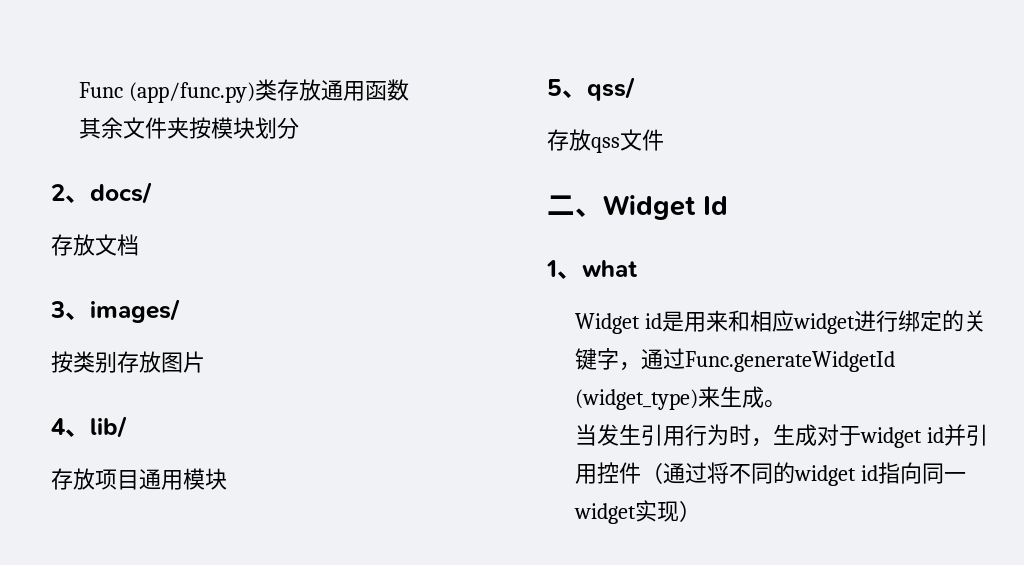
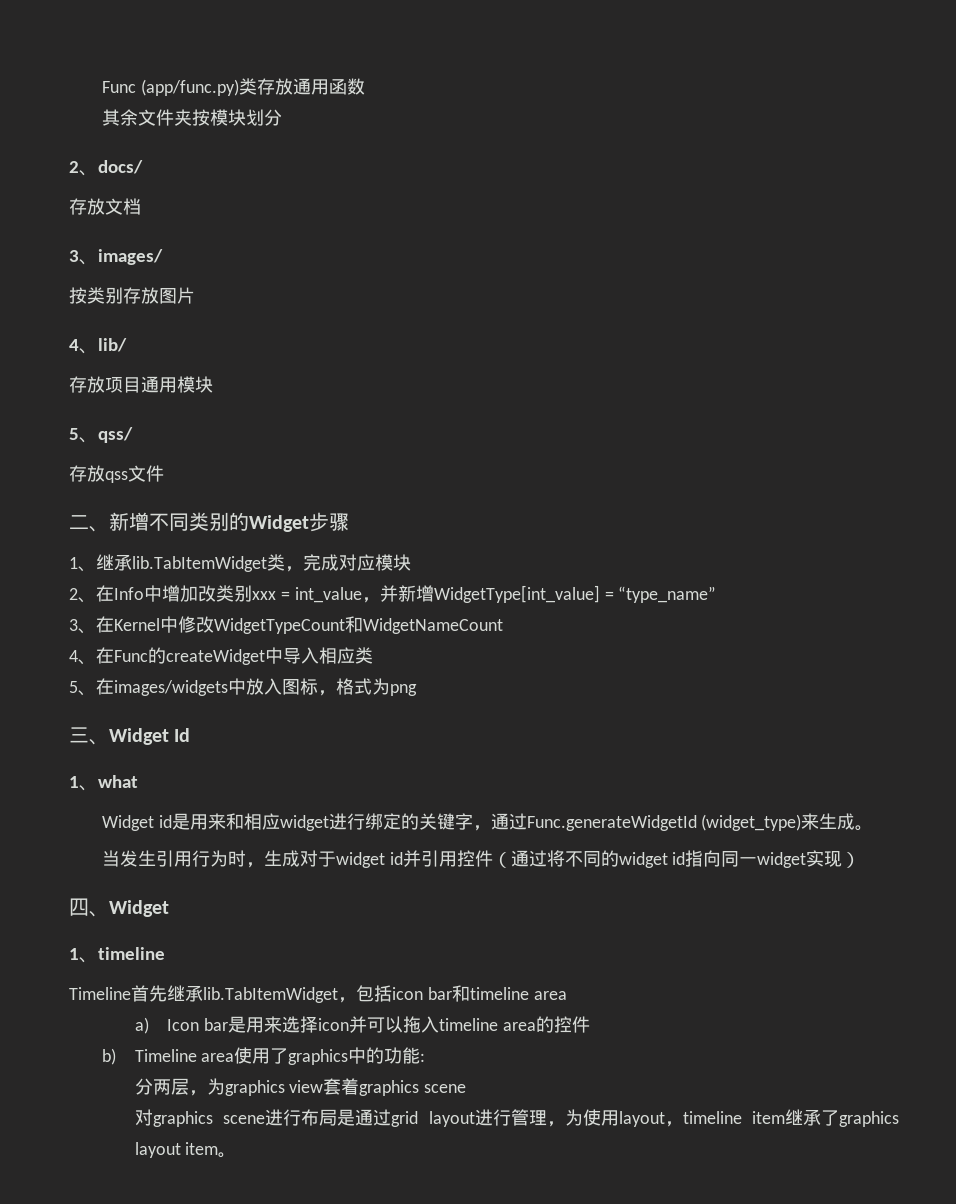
(603, 212) none -> [109,512,349,532] [69,554,411,572] [69,585,717,603] [69,616,503,634] [69,647,373,665] [69,678,417,696] [69,727,109,745] 新增不同类别的Widget步骤 // 1、继承lib.TabItemWidget类，完成对应模块 // 2、在Info中增加改类别xxx = int_value，并新增WidgetType[int_value] = “type_name” // 3、在Kernel中修改WidgetTypeCount和WidgetNameCount // 4、在Func的createWidget中导入相应类 // 5、在images/widgets中放入图标，格式为png // 三、
(701, 511) none -> [69,898,169,917] [69,947,165,963] [69,985,567,1003] [134,1016,591,1034] [101,1047,426,1065] [134,1078,467,1096] [134,1109,899,1127] [134,1142,237,1158] // 四、Widget // 1、timeline // Timeline首先继承lib.TabItemWidget，包括icon bar和timeline area // a) Icon bar是用来选择icon并可以拖入timeline area的控件 // b) Timeline area使用了graphics中的功能: // 分两层，为graphics view套着graphics scene // 对graphics scene进行布局是通过grid layout进行管理，为使用layout，timeline item继承了graphics layout item。

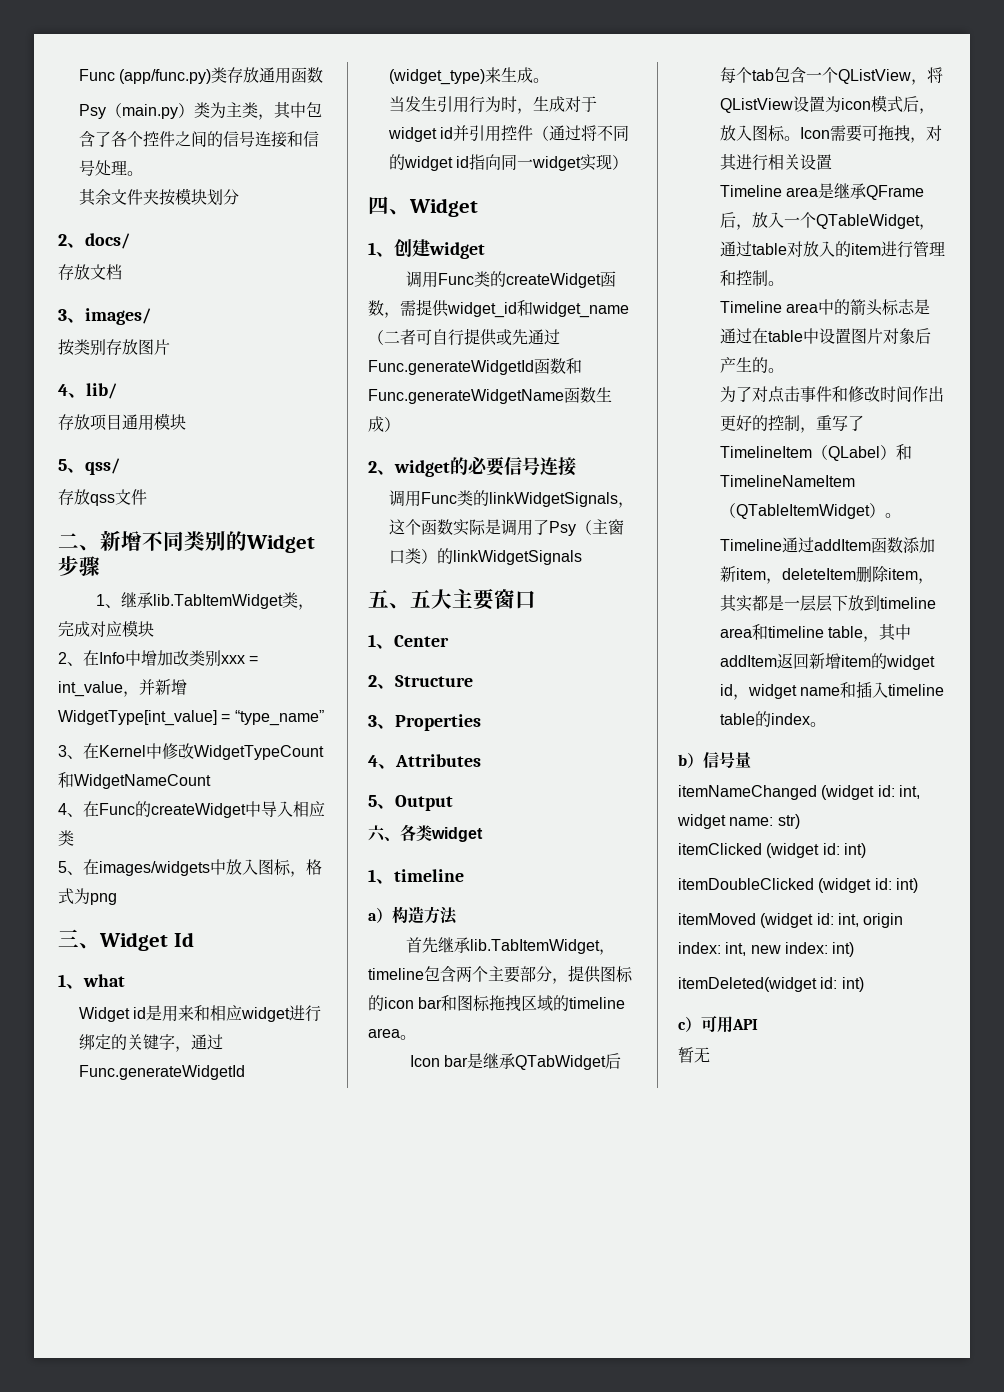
(365, 86) none -> [78,102,322,120] [78,131,319,148] [78,160,143,176] // Psy（main.py）类为主类，其中包含了各个控件之间的信号连接和信号处理。
[98,947,165,960] [69,985,567,1003] [134,1017,149,1034] timeline // Timeline首先继承lib.TabItemWidget，包括icon bar和timeline area // a) -> [394,238,485,259] [406,271,617,288] [368,299,629,318] [368,328,560,346] [368,358,582,375] [368,387,612,404] [368,416,400,432] [368,457,576,477] [388,490,634,508] [388,519,624,536] [388,548,582,565] [368,589,536,610] [368,634,449,649] [368,675,473,689] [368,714,481,731] [368,754,481,769] [368,795,453,811] [368,824,483,842] [368,869,464,884] [368,906,458,925] [406,937,616,955] [368,965,633,984] [368,995,626,1012] [368,1028,416,1040] 创建widget // 调用Func类的createWidget函数，需提供widget_id和widget_name（二者可自行提供或先通过Func.generateWidgetId函数和Func.generateWidgetName函数生成） // 2、widget的必要信号连接 // 调用Func类的linkWidgetSignals，这个函数实际是调用了Psy（主窗口类）的linkWidgetSignals // 五、五大主要窗口 // 1、Center // 2、Structure // 3、Properties // 4、Attributes // 5、Output // 六、各类widget // 1、timeline // a）构造方法 // 首先继承lib.TabItemWidget，timeline包含两个主要部分，提供图标的icon bar和图标拖拽区域的timeline area。 //
[246,1016,591,1033] [101,1047,426,1065] [134,1078,467,1096] [134,1109,899,1127] [134,1142,237,1158] 用来选择icon并可以拖入timeline area的控件 // b) Timeline area使用了graphics中的功能: // 分两层，为graphics view套着graphics scene // 对graphics scene进行布局是通过grid layout进行管理，为使用layout，timeline item继承了graphics layout item。 -> [483,1053,622,1070] [719,67,943,85] [719,95,935,114] [719,125,942,143] [719,154,832,171] [719,183,925,200] [719,212,935,230] [719,241,945,258] [719,270,784,286] [719,299,931,316] [719,328,931,344] [719,357,784,373] [719,386,944,403] [719,415,864,433] [719,444,912,461] [719,475,855,487] [719,503,901,519] [719,537,935,553] [719,566,934,584] [719,595,936,612] [719,624,912,642] [719,653,935,670] [719,681,945,700] [719,711,826,727] [678,752,751,768] [678,785,920,800] [677,814,800,829] [678,843,866,858] [678,878,918,893] [678,913,904,928] [678,942,855,957] [678,977,864,992] [678,1016,758,1033] [678,1047,710,1063] 继承QTabWidget后每个tab包含一个QListView，将QListView设置为icon模式后，放入图标。Icon需要可拖拽，对其进行相关设置 // Timeline area是继承QFrame后，放入一个QTableWidget，通过table对放入的item进行管理和控制。 // Timeline area中的箭头标志是通过在table中设置图片对象后产生的。 // 为了对点击事件和修改时间作出更好的控制，重写了TimelineItem（QLabel）和TimelineNameItem（QTableItemWidget）。 // Timeline通过addItem函数添加新item，deleteItem删除item，其实都是一层层下放到timeline area和timeline table，其中addItem返回新增item的widget id，widget name和插入timeline table的index。 // b）信号量 // itemNameChanged (widget id: int, widget name: str) // itemClicked (widget id: int) // itemDoubleClicked (widget id: int) // itemMoved (widget id: int, origin index: int, new index: int) // itemDeleted(widget id: int) // c）可用API // 暂无

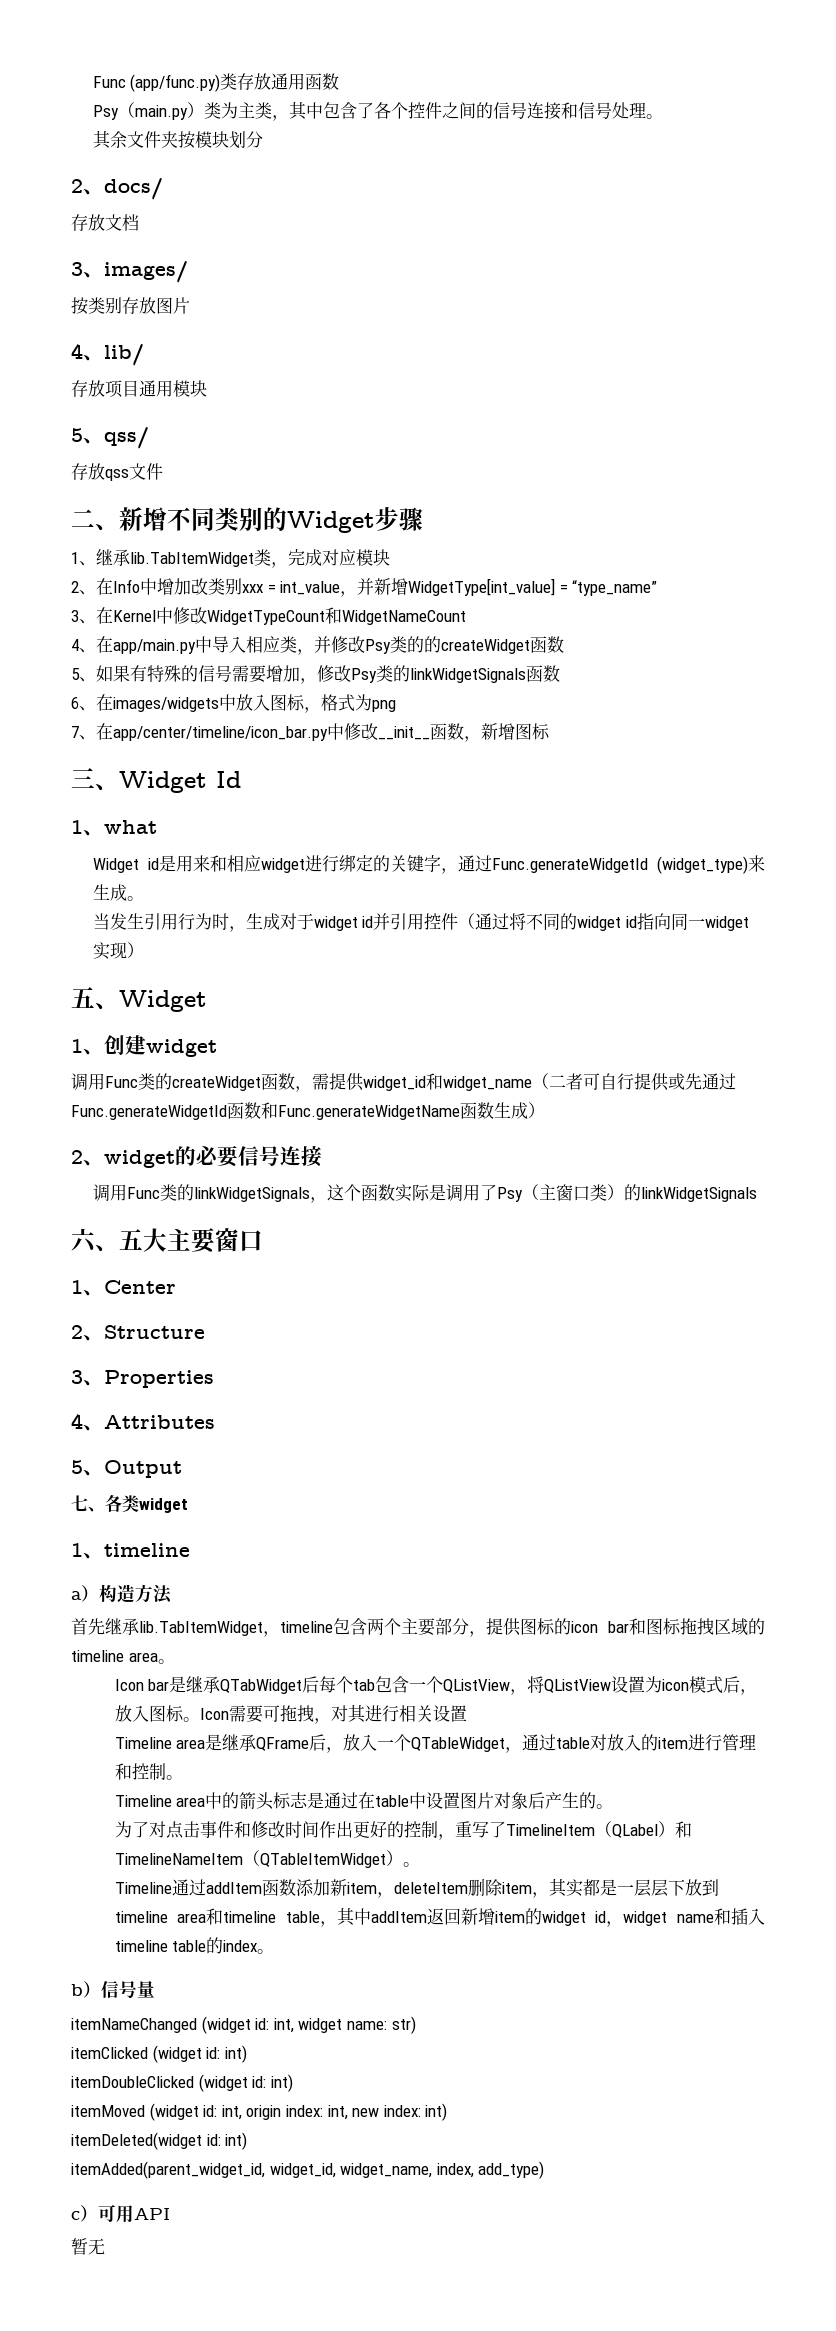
[99,801,246,818] Func的createWidget -> [113,639,196,654] app/main.py
[58,861,67,873] // 5 -> [297,636,564,655] [71,665,560,684] [71,697,79,709] ，并修改Psy类的的createWidget函数 // 5、如果有特殊的信号需要增加，修改Psy类的linkWidgetSignals函数 // 6
(117, 899) none -> [71,723,550,742] // 7、在app/center/timeline/icon_bar.py中修改__init__函数，新增图标
[368,196,389,215] 四 -> [71,987,95,1008] 五
[368,590,389,608] 五 -> [71,1228,97,1253] 六
[368,825,386,842] 六 -> [71,1495,88,1512] 七
(864, 984) none -> [71,2161,545,2179] // itemAdded(parent_widget_id, widget_id, widget_name, index, add_type)

